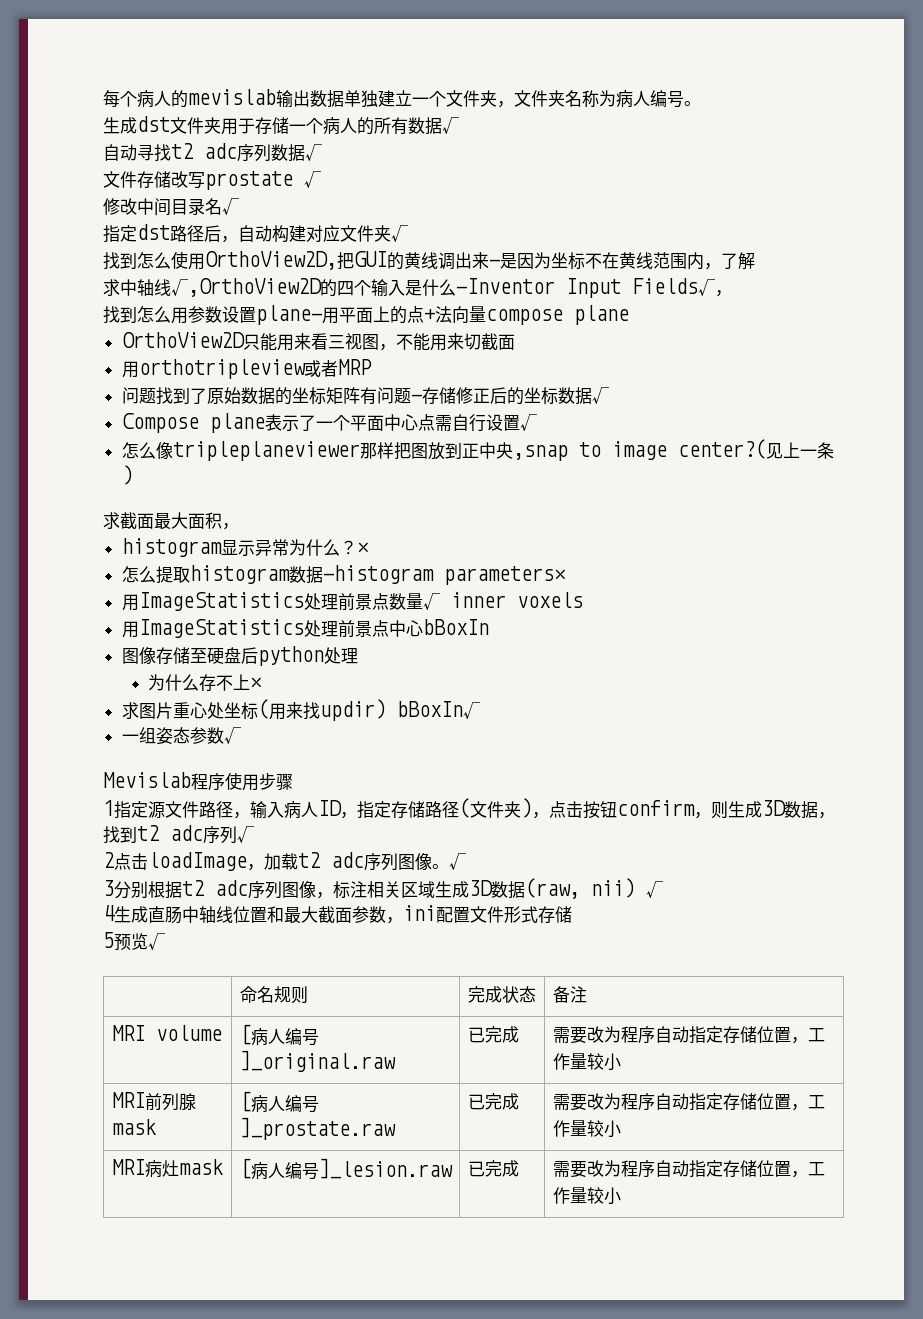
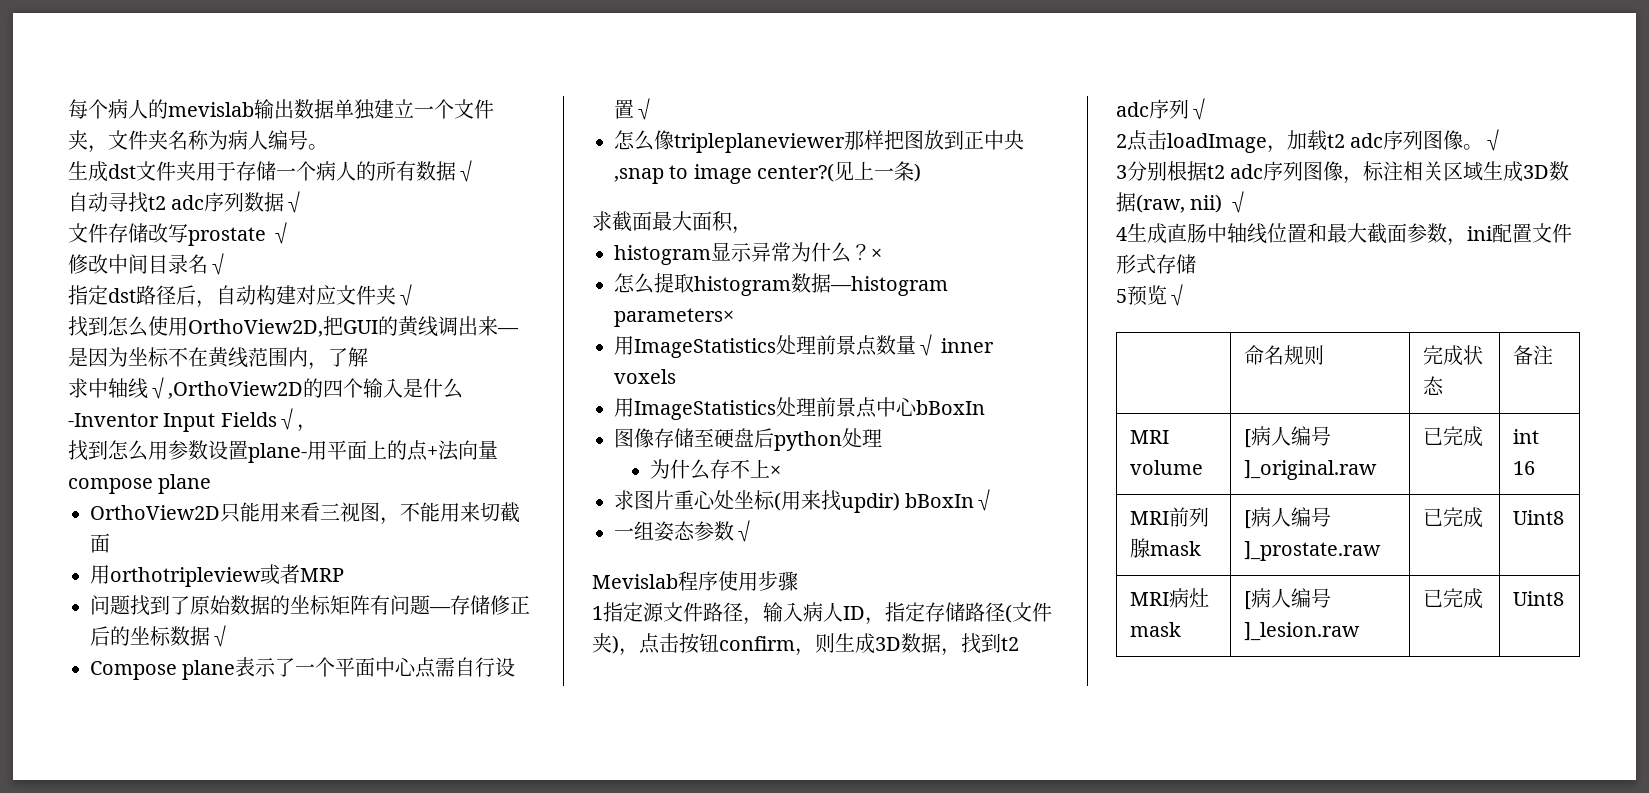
[552,1026,825,1044] [552,1053,621,1071] 需要改为程序自动指定存储位置，工作量较小 -> [1513,429,1540,444] [1513,461,1536,475] int 16
[552,1093,825,1111] [552,1120,621,1138] 需要改为程序自动指定存储位置，工作量较小 -> [1513,510,1565,525] Uint8
[552,1160,825,1178] [552,1187,621,1205] 需要改为程序自动指定存储位置，工作量较小 -> [1513,591,1565,606] Uint8

